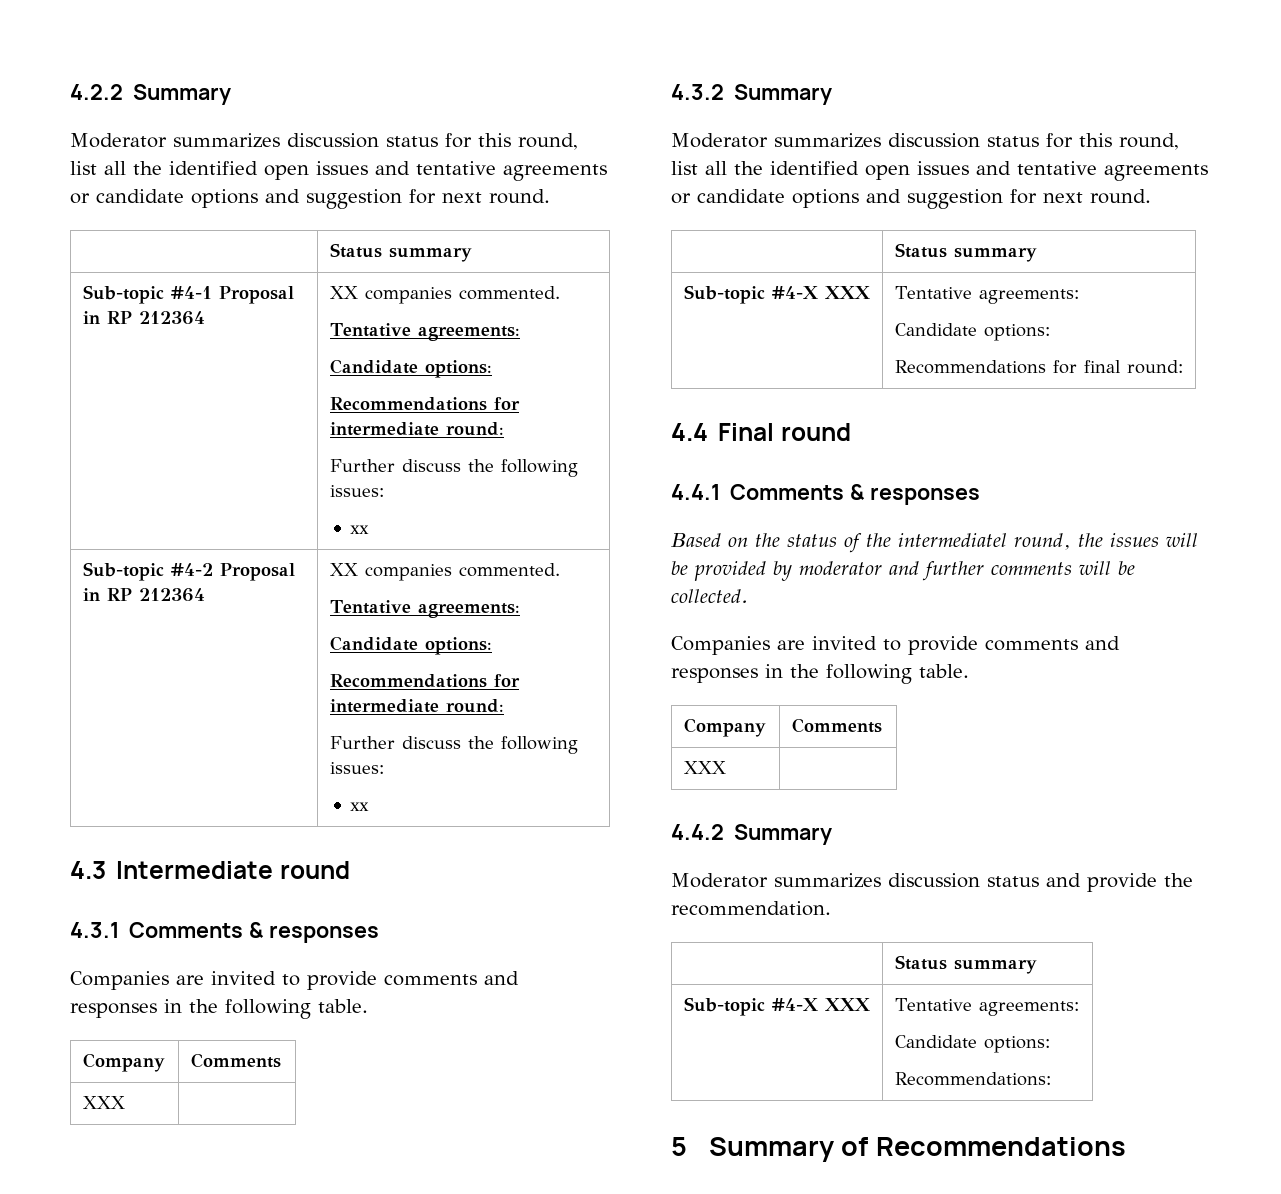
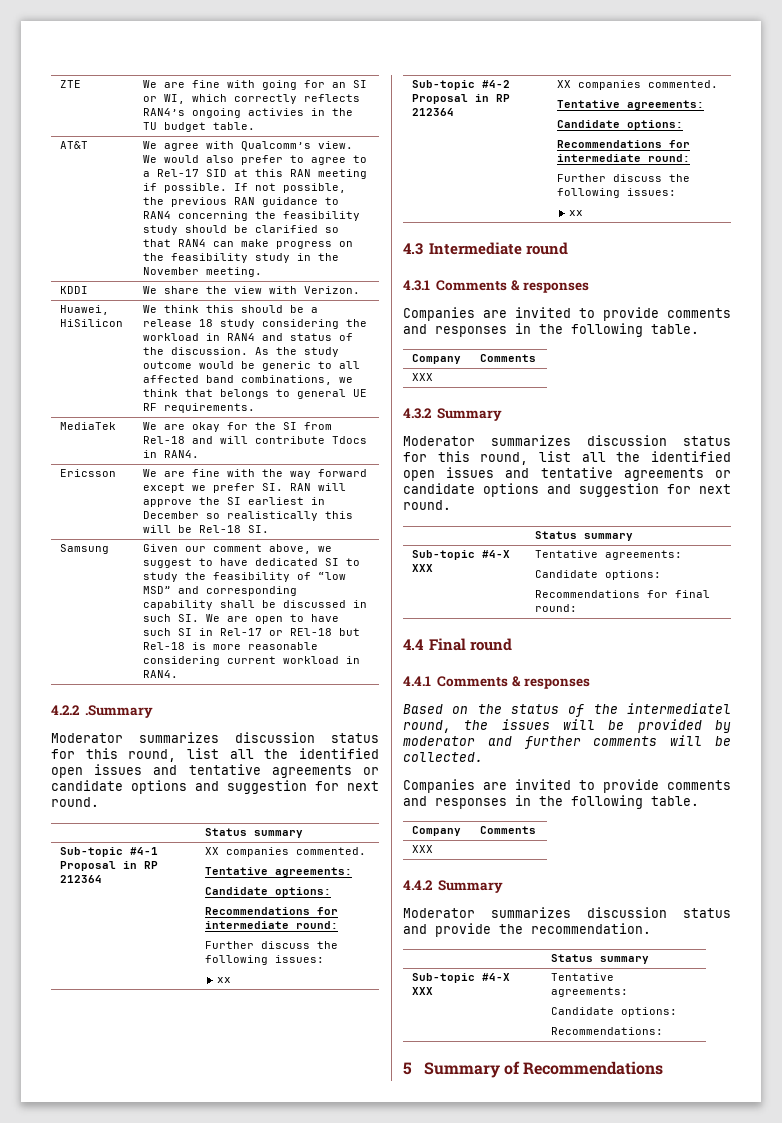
[70,84,232,105] 4.2.2 Summary -> [60,80,82,88] [143,80,368,90] [143,94,361,104] [143,108,354,118] [143,122,256,132] [60,141,89,149] [143,141,354,151] [143,155,368,165] [143,169,368,179] [143,183,347,193] [143,197,340,207] [143,211,361,221] [143,225,340,235] [143,239,354,249] [143,253,340,263] [143,267,263,277] [60,286,89,294] [143,286,361,294] [60,305,110,315] [60,319,124,327] [143,305,319,313] [143,319,368,329] [143,333,354,341] [143,347,340,357] [143,361,361,371] [143,375,354,385] [143,389,368,399] [143,403,256,413] [60,422,117,430] [143,422,333,432] [143,436,368,444] [143,450,200,458] [60,469,117,477] [143,469,368,479] [143,483,347,493] [143,497,326,507] [143,511,354,521] [143,525,270,533] [60,544,110,554] [143,544,333,554] [143,558,361,568] [143,572,347,582] [143,586,298,596] [143,600,368,610] [143,614,340,624] [143,628,361,636] [143,642,319,650] [143,656,361,666] [143,670,179,678] [51,705,154,718] ZTE | We are fine with going for an SI or WI, which correctly reflects RAN4’s ongoing activies in the TU budget table. // AT&T | We agree with Qualcomm’s view. We would also prefer to agree to a Rel-17 SID at this RAN meeting if possible. If not possible, the previous RAN guidance to RAN4 concerning the feasibility study should be clarified so that RAN4 can make progress on the feasibility study in the November meeting. // KDDI | We share the view with Verizon. // Huawei, HiSilicon | We think this should be a release 18 study considering the workload in RAN4 and status of the discussion. As the study outcome would be generic to all affected band combinations, we think that belongs to general UE RF requirements. // MediaTek | We are okay for the SI from Rel-18 and will contribute Tdocs in RAN4. // Ericsson | We are fine with the way forward except we prefer SI. RAN will approve the SI earliest in December so realistically this will be Rel-18 SI. // Samsung | Given our comment above, we suggest to have dedicated SI to study the feasibility of “low MSD” and corresponding capability shall be discussed in such SI. We are open to have such SI in Rel-17 or REl-18 but Rel-18 is more reasonable considering current workload in RAN4. // 4.2.2 .Summary

